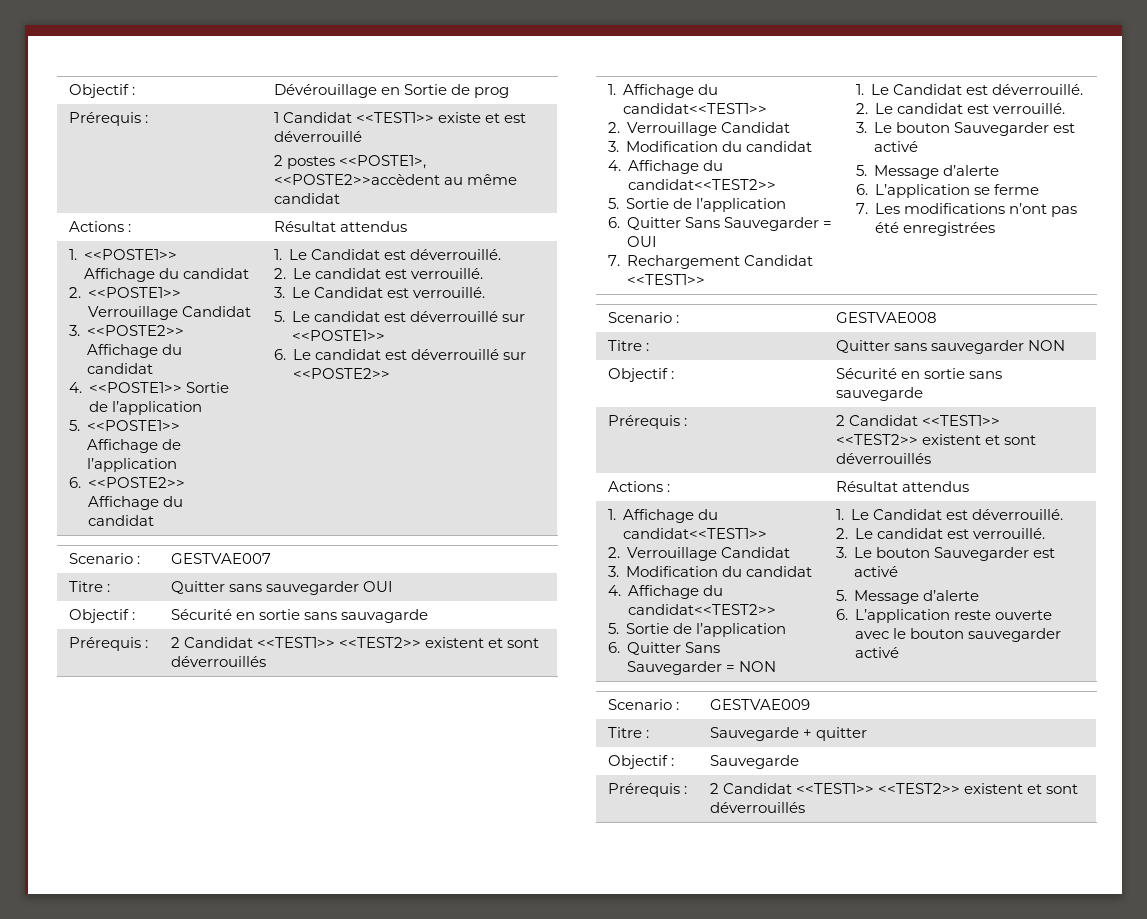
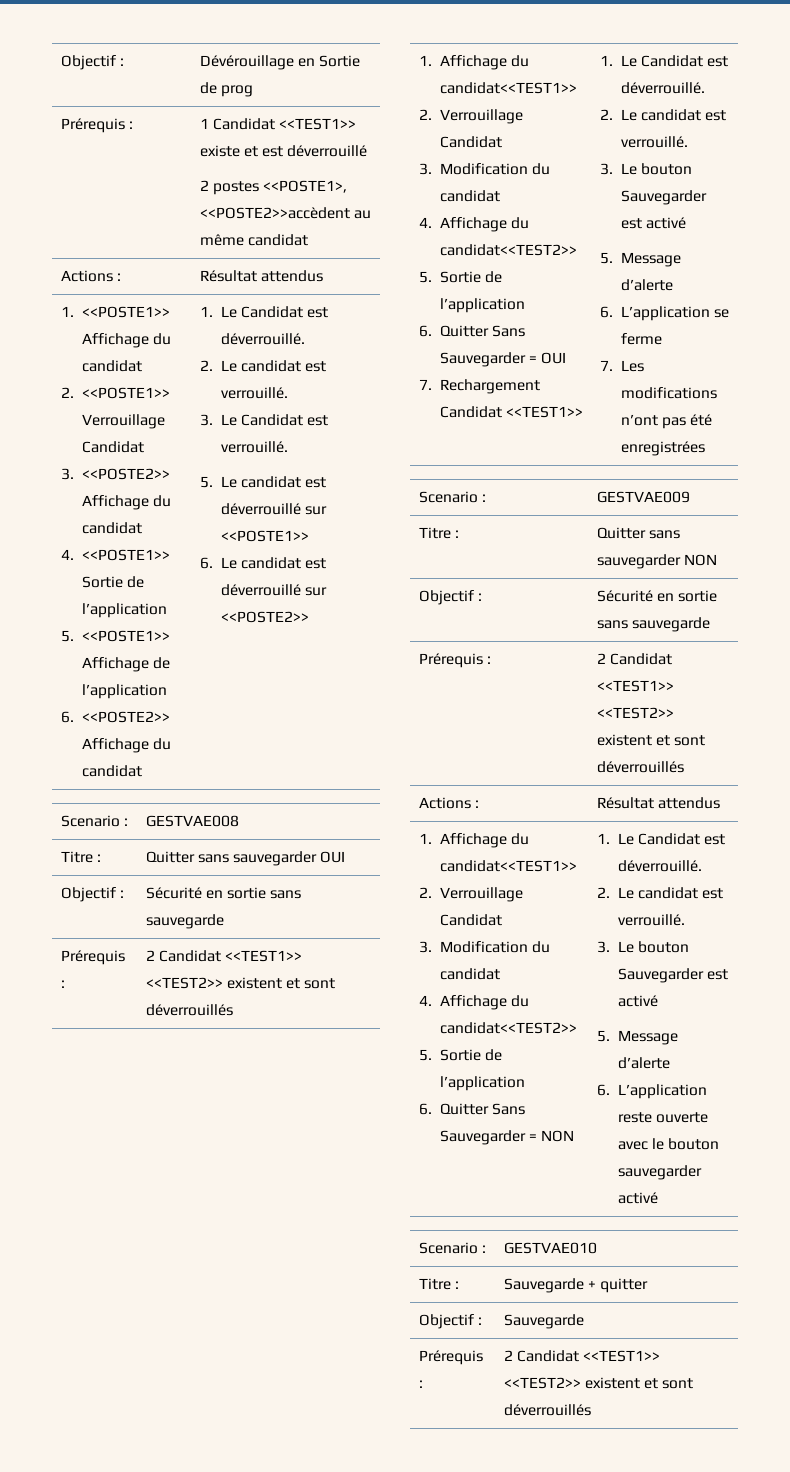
[170,553,271,564] GESTVAE007 -> [145,815,239,827] GESTVAE008
[340,609,428,623] sauvagarde -> [145,914,224,929] sauvegarde
[835,312,937,323] GESTVAE008 -> [596,491,690,503] GESTVAE009
[709,699,810,710] GESTVAE009 -> [503,1242,597,1254] GESTVAE010

